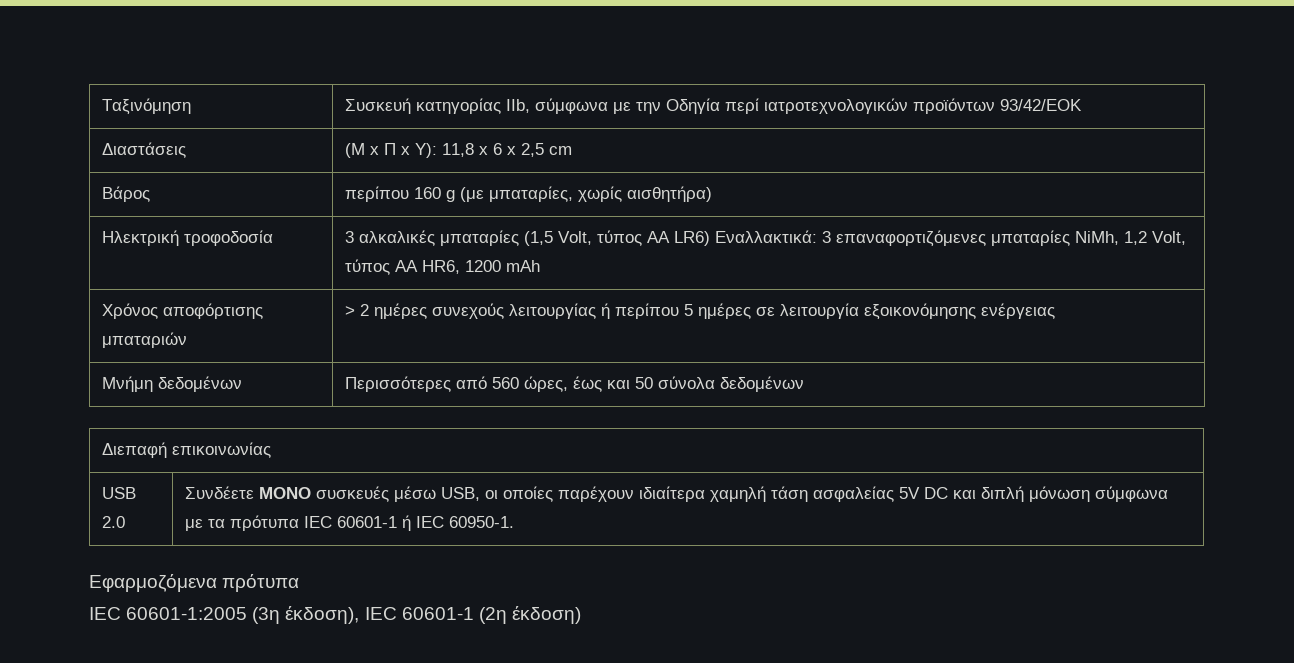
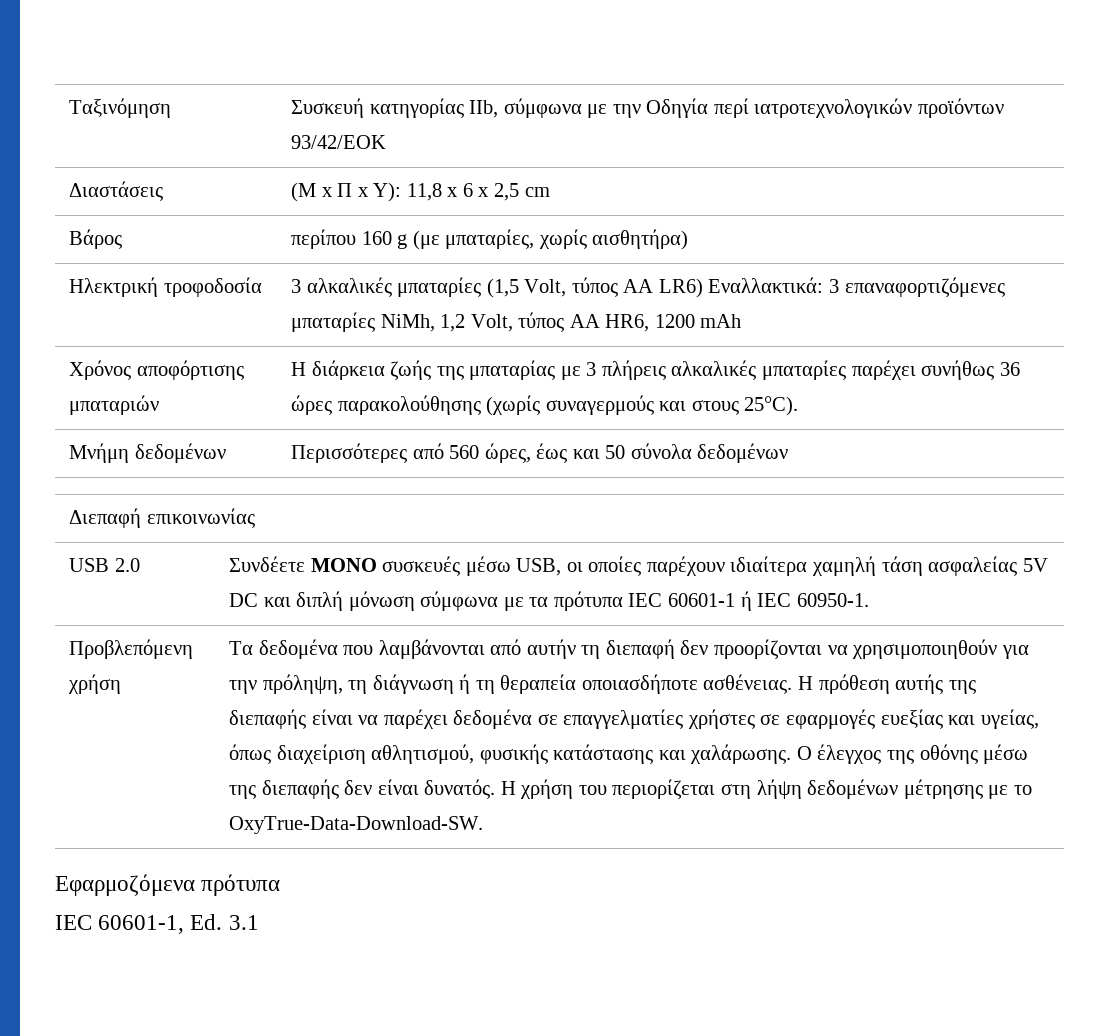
[345,303,1056,320] > 2 ημέρες συνεχούς λειτουργίας ή περίπου 5 ημέρες σε λειτουργία εξοικονόμησης ενέργειας -> [291,360,1020,381] [291,395,799,416] Η διάρκεια ζωής της μπαταρίας με 3 πλήρεις αλκαλικές μπαταρίες παρέχει συνήθως 36 ώρες παρακολούθησης (χωρίς συναγερμούς και στους 25°C).
[89,574,300,592] [89,606,581,624] // Εφαρμοζόμενα πρότυπα // IEC 60601-1:2005 (3η έκδοση), IEC 60601-1 (2η έκδοση) -> [69,639,194,659] [68,674,122,694] [229,639,1029,660] [229,674,976,694] [229,709,1039,729] [229,744,1029,764] [229,779,1032,800] [229,816,484,834] [55,874,281,896] [55,914,259,934] // Προβλεπόμενη χρήση | Τα δεδομένα που λαμβάνονται από αυτήν τη διεπαφή δεν προορίζονται να χρησιμοποιηθούν για την πρόληψη, τη διάγνωση ή τη θεραπεία οποιασδήποτε ασθένειας. Η πρόθεση αυτής της διεπαφής είναι να παρέχει δεδομένα σε επαγγελματίες χρήστες σε εφαρμογές ευεξίας και υγείας, όπως διαχείριση αθλητισμού, φυσικής κατάστασης και χαλάρωσης. Ο έλεγχος της οθόνης μέσω της διεπαφής δεν είναι δυνατός. Η χρήση του περιορίζεται στη λήψη δεδομένων μέτρησης με το OxyTrue-Data-Download-SW. // Εφαρμοζόμενα πρότυπα // IEC 60601-1, Ed. 3.1

